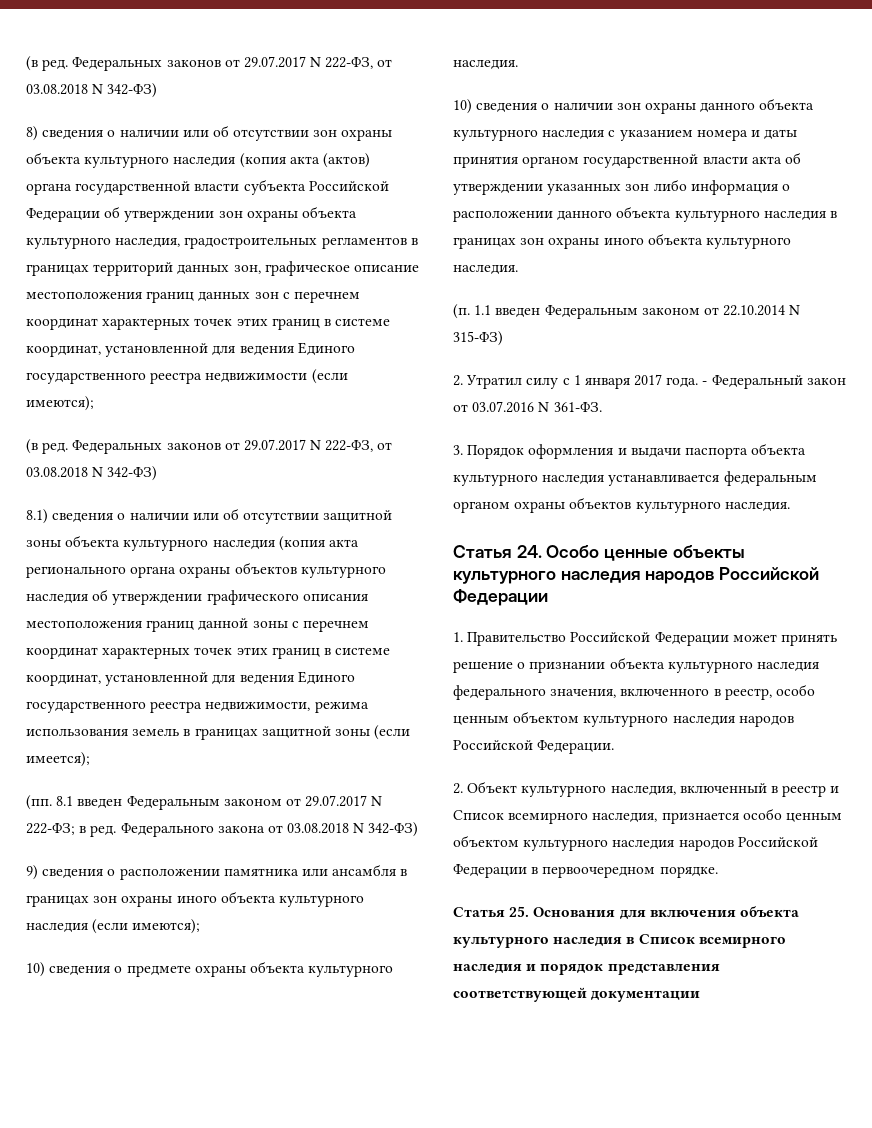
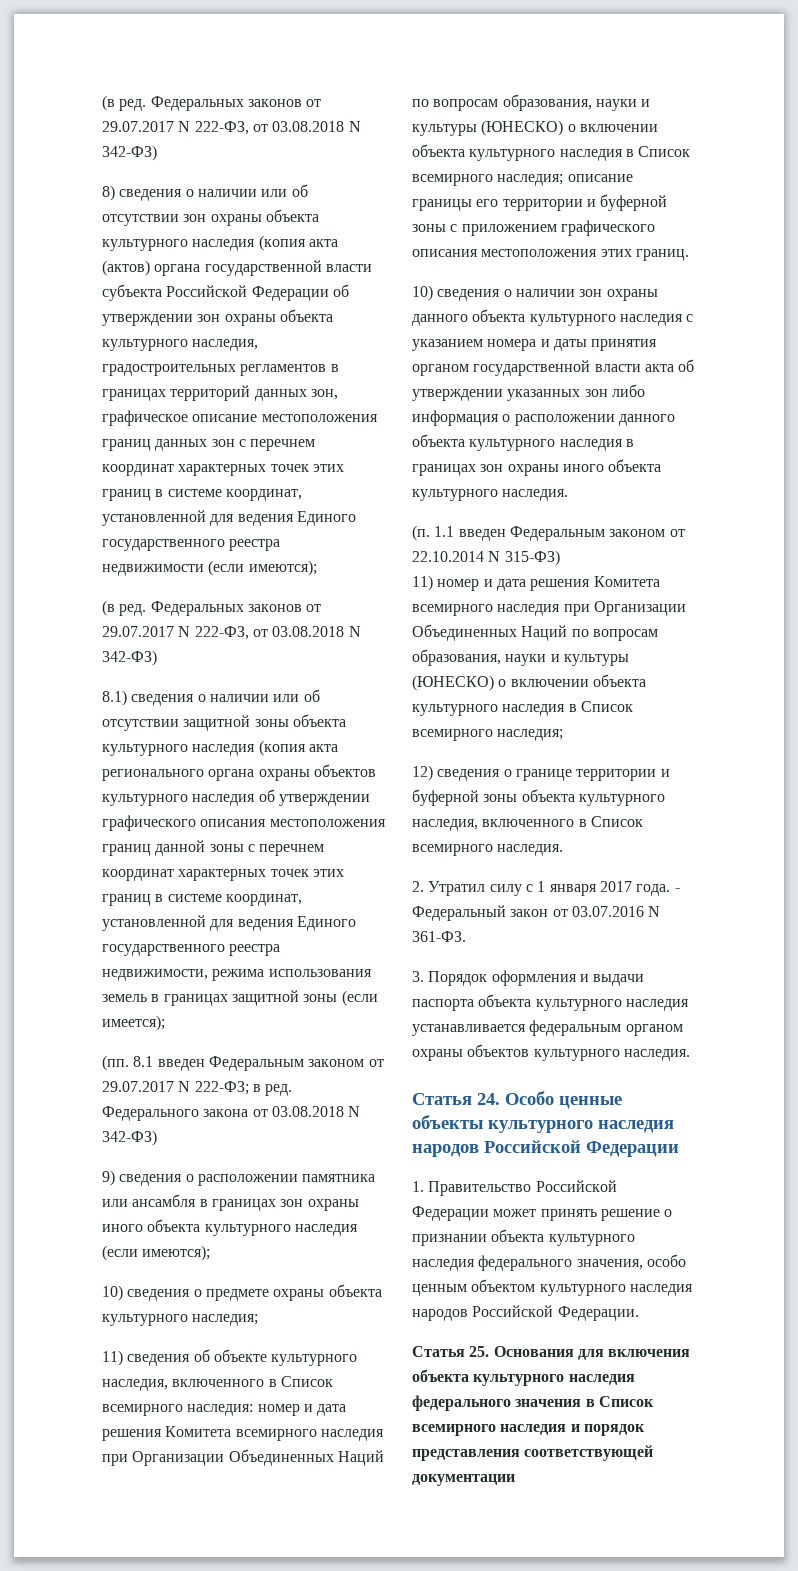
[453,60,518,70] наследия. -> [192,1314,259,1326] [102,1349,358,1366] [102,1376,333,1391] [102,1404,347,1416] [102,1426,384,1441] [102,1449,384,1466] [412,94,651,111] [412,120,658,136] [412,144,691,161] [412,174,633,186] [412,194,668,211] [412,220,655,236] [412,249,689,261] наследия; // 11) сведения об объекте культурного наследия, включенного в Список всемирного наследия: номер и дата решения Комитета всемирного наследия при Организации Объединенных Наций по вопросам образования, науки и культуры (ЮНЕСКО) о включении объекта культурного наследия в Список всемирного наследия; описание границы его территории и буферной зоны с приложением графического описания местоположения этих границ.
(503, 338) none -> [412,575,660,591] [412,601,686,616] [412,624,658,641] [412,649,629,666] [412,674,646,691] [412,701,633,716] [412,729,564,741] [412,765,670,781] [412,789,665,806] [412,816,643,831] [412,844,564,856] // 11) номер и дата решения Комитета всемирного наследия при Организации Объединенных Наций по вопросам образования, науки и культуры (ЮНЕСКО) о включении объекта культурного наследия в Список всемирного наследия; // 12) сведения о границе территории и буферной зоны объекта культурного наследия, включенного в Список всемирного наследия.
[620,688,772,700] включенного в реестр, -> (643, 1264) none
[453,781,840,797] [453,808,842,824] [453,835,818,851] [453,864,718,878] // 2. Объект культурного наследия, включенный в реестр и Список всемирного наследия, признается особо ценным объектом культурного наследия народов Российской Федерации в первоочередном порядке. -> (639, 1313) none
(623, 942) none -> [412,1395,582,1411] федерального значения

